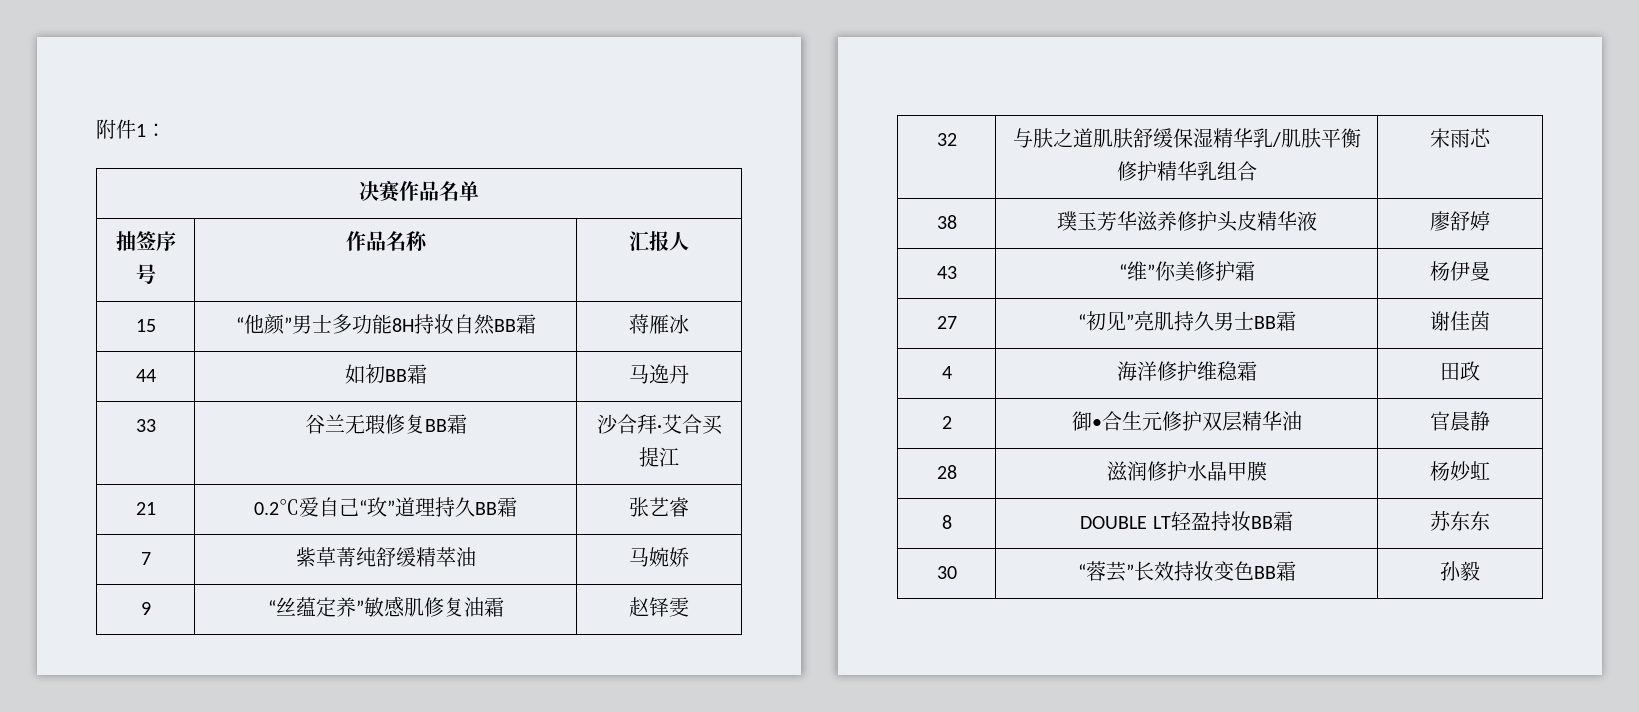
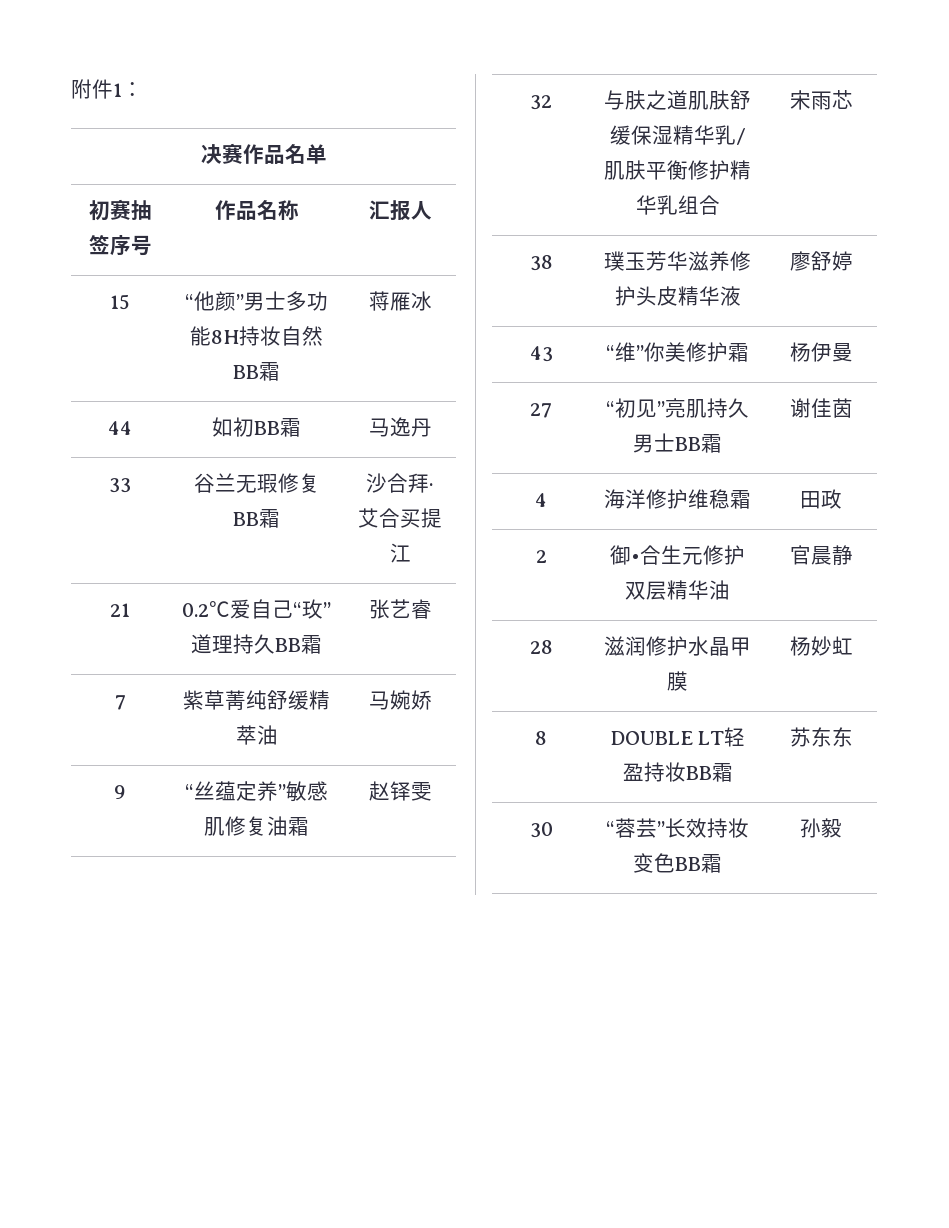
(479, 191) none -> [88,199,131,221] 初赛

